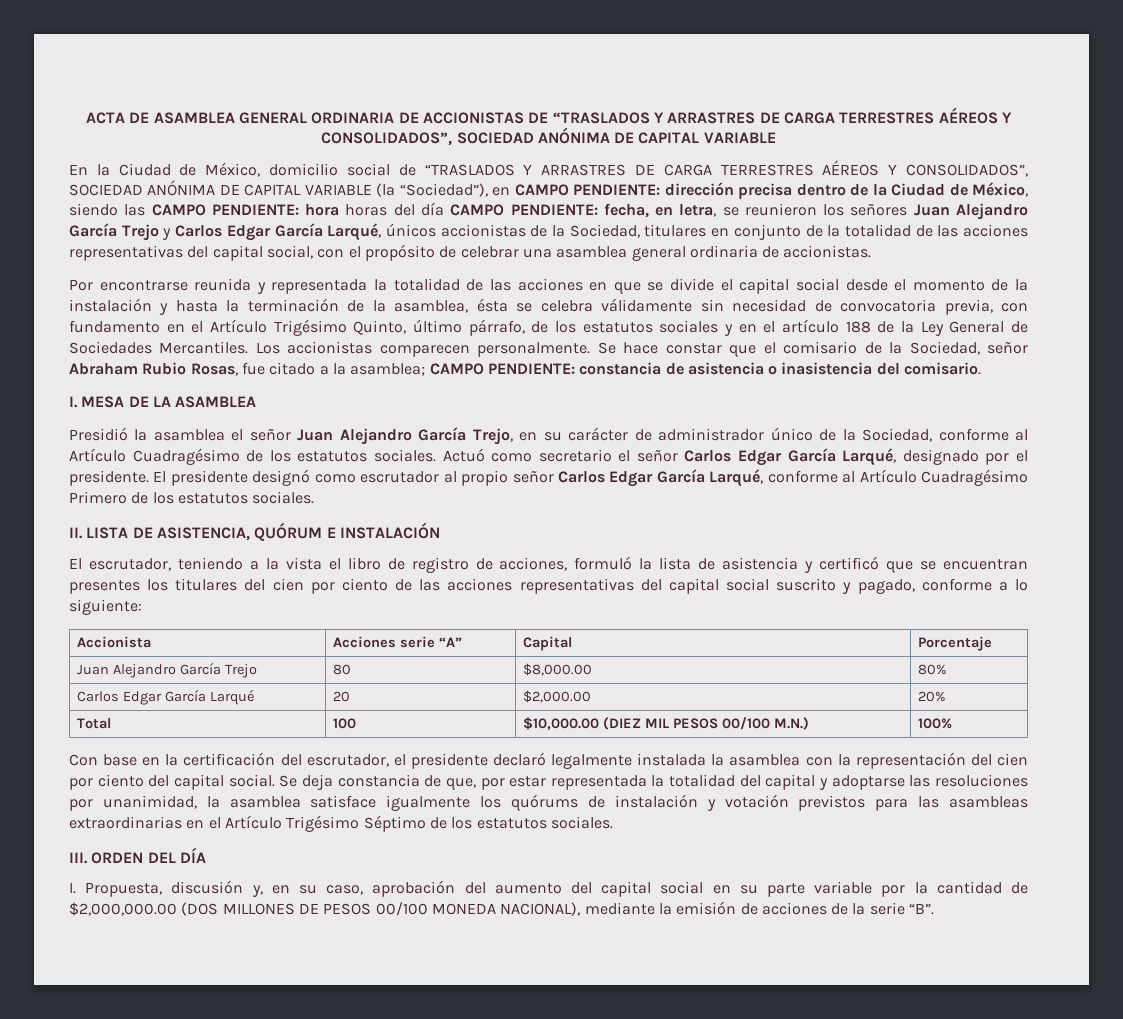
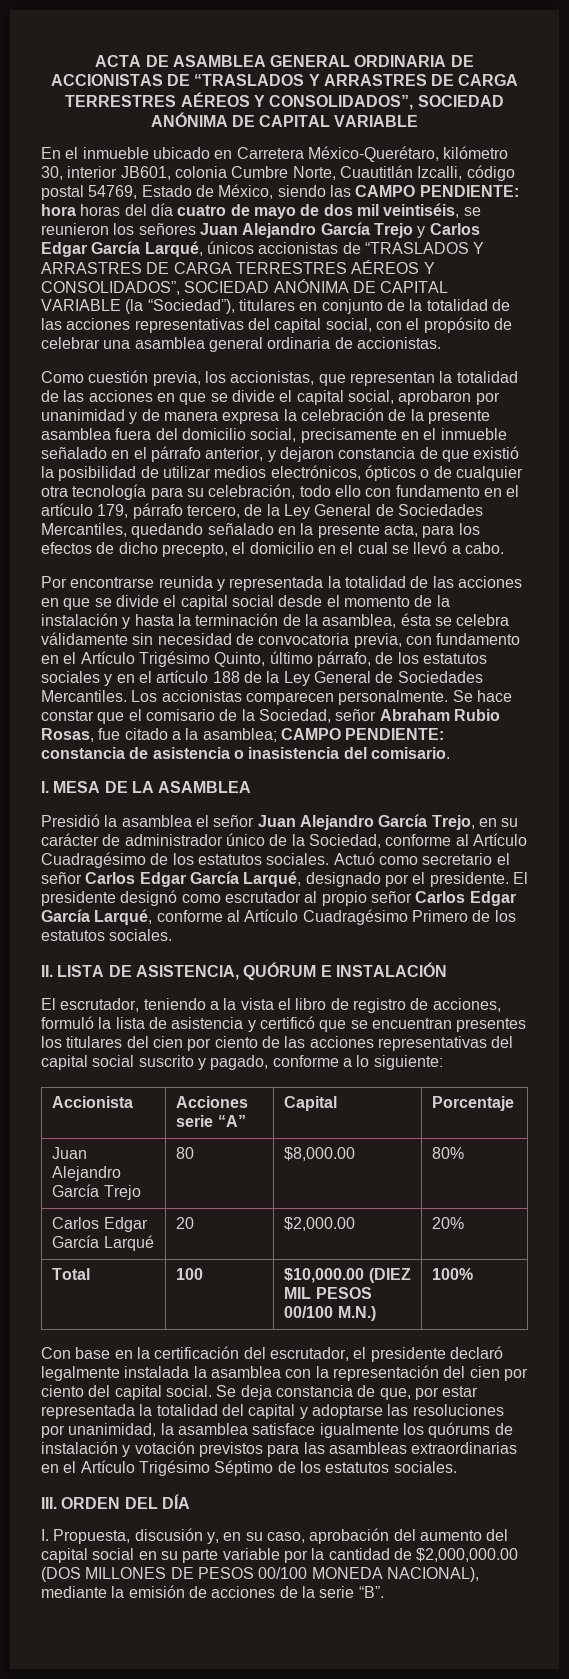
[96,162,390,177] la Ciudad de México, domicilio social -> [65,146,509,162] [41,165,515,181] [41,184,519,200] [41,203,481,219] [41,222,480,238] [41,241,339,257] el inmueble ubicado en Carretera México-Querétaro, kilómetro 30, interior JB601, colonia Cumbre Norte, Cuautitlán Izcalli, código postal 54769, Estado de México, siendo las CAMPO PENDIENTE: hora horas del día cuatro de mayo de dos mil veintiséis, se reunieron los señores Juan Alejandro García Trejo y Carlos Edgar García Larqué, únicos accionistas
[492,182,1029,199] [69,202,1029,220] [69,223,640,241] en CAMPO PENDIENTE: dirección precisa dentro de la Ciudad de México, siendo las CAMPO PENDIENTE: hora horas del día CAMPO PENDIENTE: fecha, en letra, se reunieron los señores Juan Alejandro García Trejo y Carlos Edgar García Larqué, únicos accionistas de la Sociedad, -> (235, 306) none
(872, 251) none -> [41,370,518,386] [41,390,500,405] [41,408,490,424] [41,428,507,443] [41,446,520,462] [41,465,523,481] [41,484,520,500] [41,503,483,519] [41,523,480,538] [41,541,504,557] // Como cuestión previa, los accionistas, que representan la totalidad de las acciones en que se divide el capital social, aprobaron por unanimidad y de manera expresa la celebración de la presente asamblea fuera del domicilio social, precisamente en el inmueble señalado en el párrafo anterior, y dejaron constancia de que existió la posibilidad de utilizar medios electrónicos, ópticos o de cualquier otra tecnología para su celebración, todo ello con fundamento en el artículo 179, párrafo tercero, de la Ley General de Sociedades Mercantiles, quedando señalado en la presente acta, para los efectos de dicho precepto, el domicilio en el cual se llevó a cabo.

